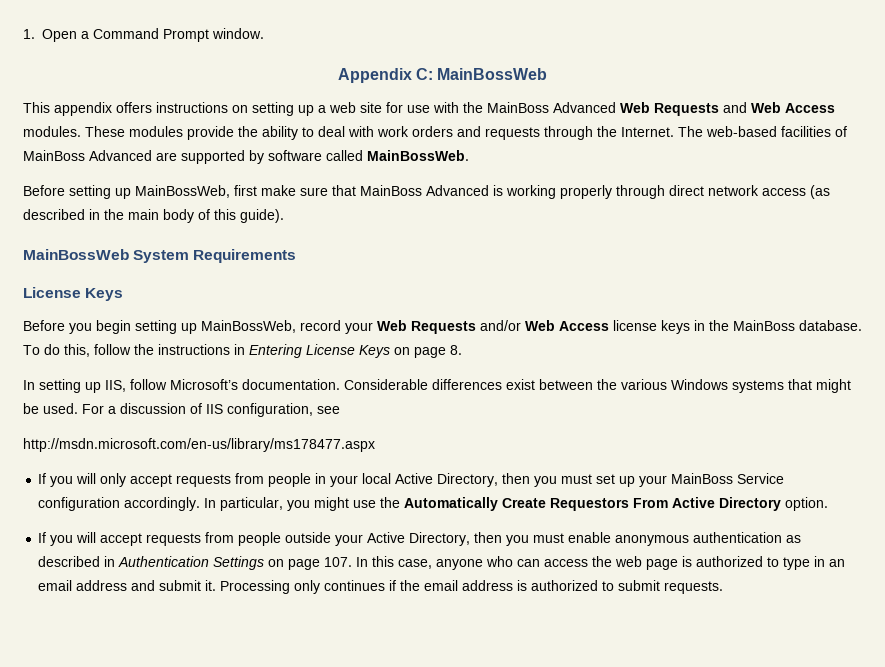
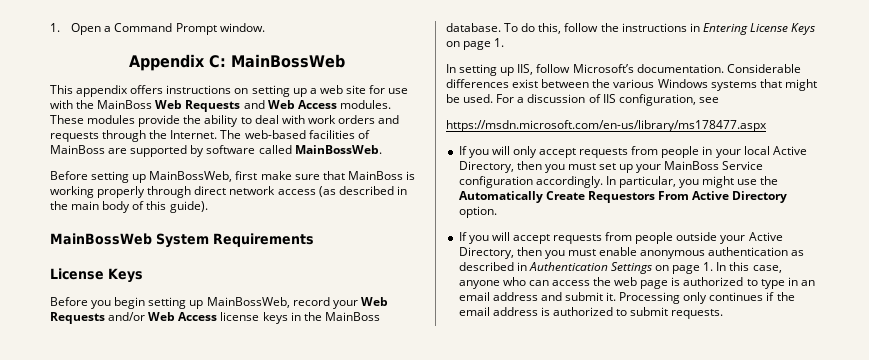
[553,102,616,113] Advanced -> (153, 104) none
[89,150,152,161] Advanced -> (105, 149) none
[426,185,489,196] Advanced -> (403, 175) none
[450,345,462,355] 8. -> [494,38,505,47] 1.
[23,438,375,452] http://msdn.microsoft.com/en-us/library/ms178477.aspx -> [446,120,767,132] https://msdn.microsoft.com/en-us/library/ms178477.aspx
[324,557,353,567] 107. -> [703,262,714,271] 1.

